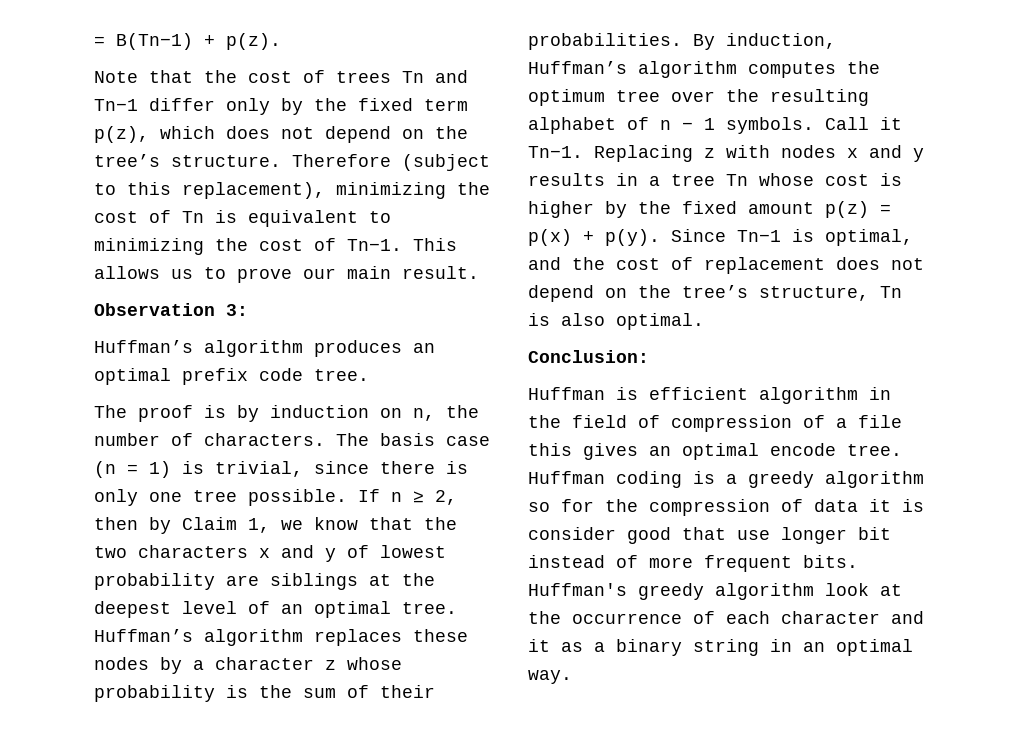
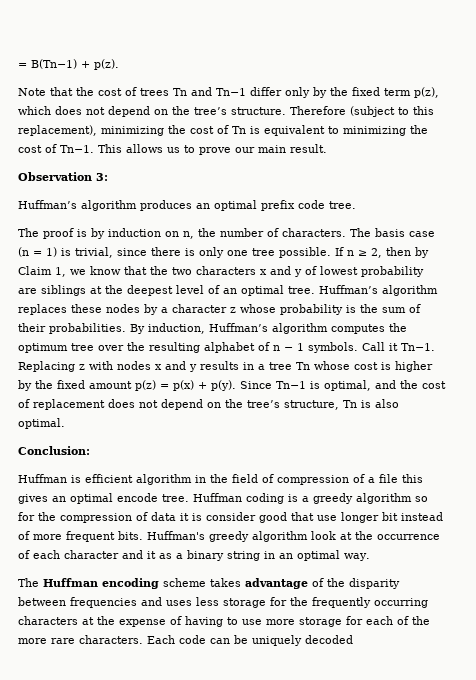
(572, 677) none -> [18,578,400,589] [18,597,428,608] [18,616,430,627] [18,635,353,646] // The Huffman encoding scheme takes advantage of the disparity between frequencies and uses less storage for the frequently occurring characters at the expense of having to use more storage for each of the more rare characters. Each code can be uniquely decoded

